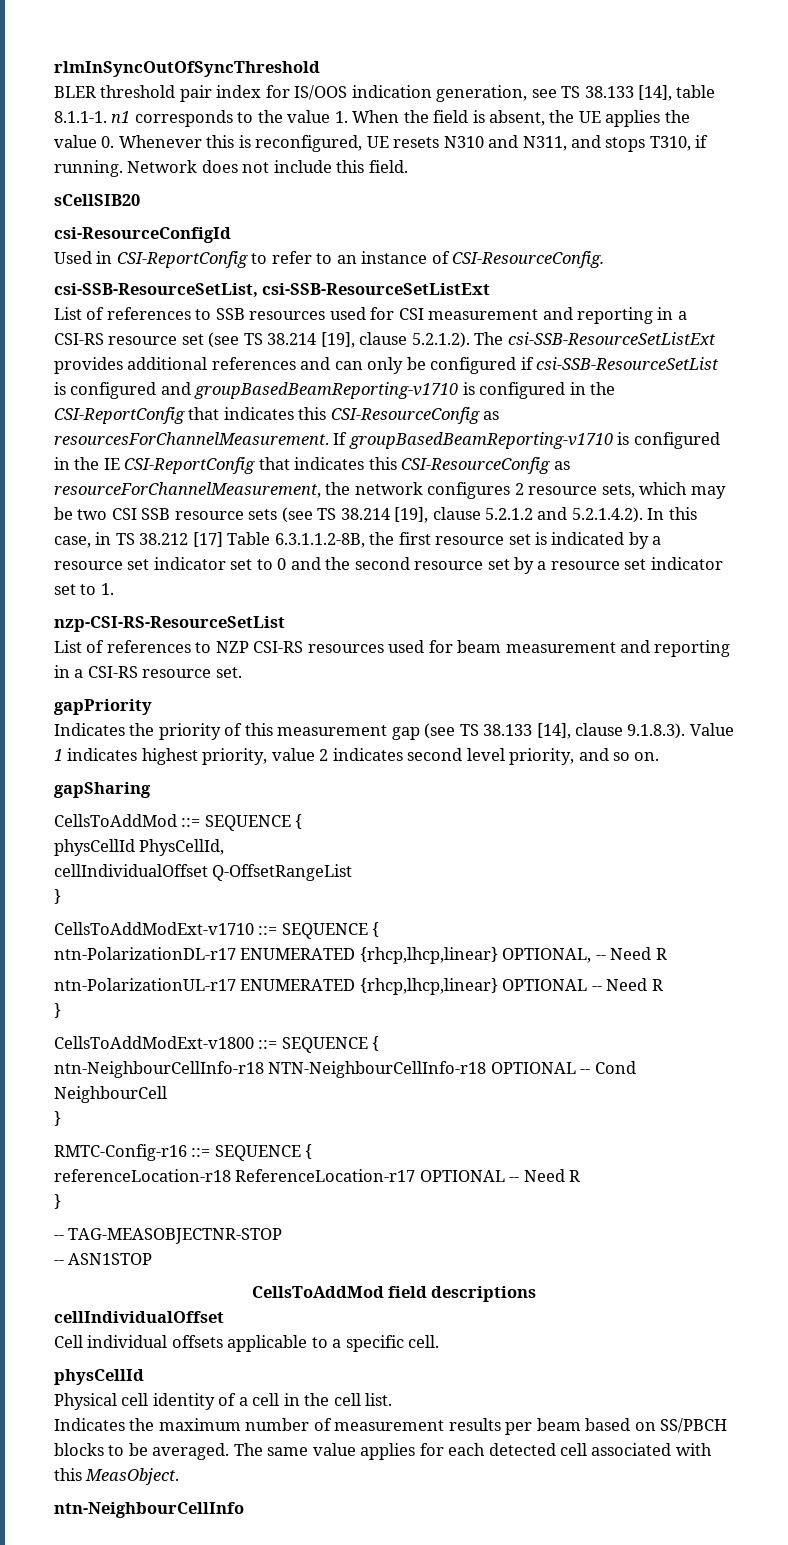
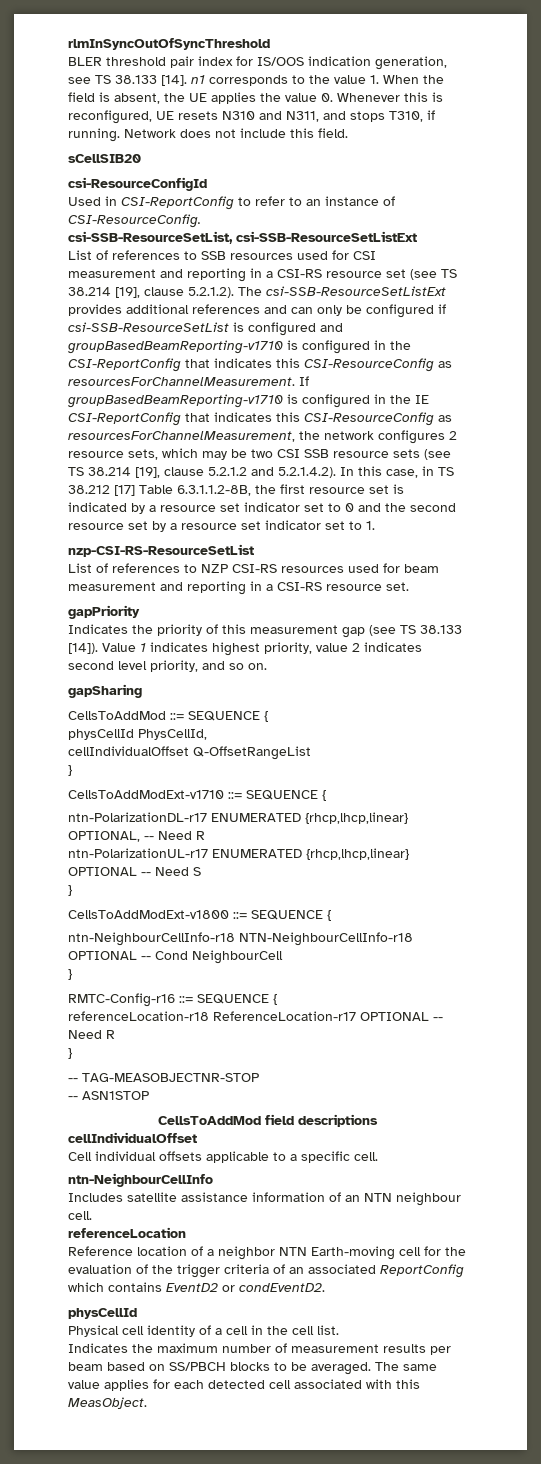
[638,85,716,101] [54,111,107,123] [14], table 8.1.1-1. -> [161,75,187,86] [14].
[54,482,321,498] resourceForChannelMeasurement, -> [68,431,295,442] resourcesForChannelMeasurement,
[536,723,686,739] [14], clause 9.1.8.3). -> [68,643,98,654] [14]).
[651,979,663,991] R -> [193,867,201,876] S
(440, 1341) none -> [68,1173,213,1187] [68,1192,461,1206] [68,1211,92,1220] [68,1227,186,1238] [68,1246,466,1260] [68,1264,464,1278] [68,1282,325,1292] // ntn-NeighbourCellInfo // Includes satellite assistance information of an NTN neighbour cell. // referenceLocation // Reference location of a neighbor NTN Earth-moving cell for the evaluation of the trigger criteria of an associated ReportConfig which contains EventD2 or condEventD2.
[54,1502,244,1518] // ntn-NeighbourCellInfo -> (147, 1403) none

